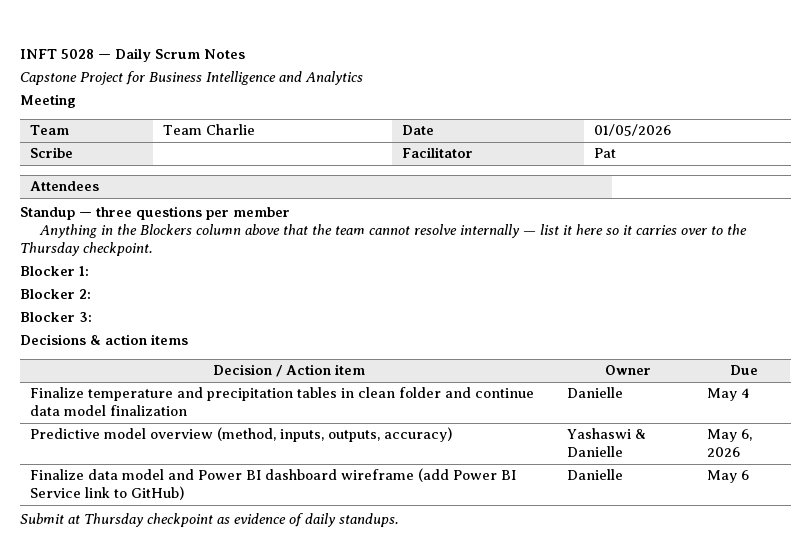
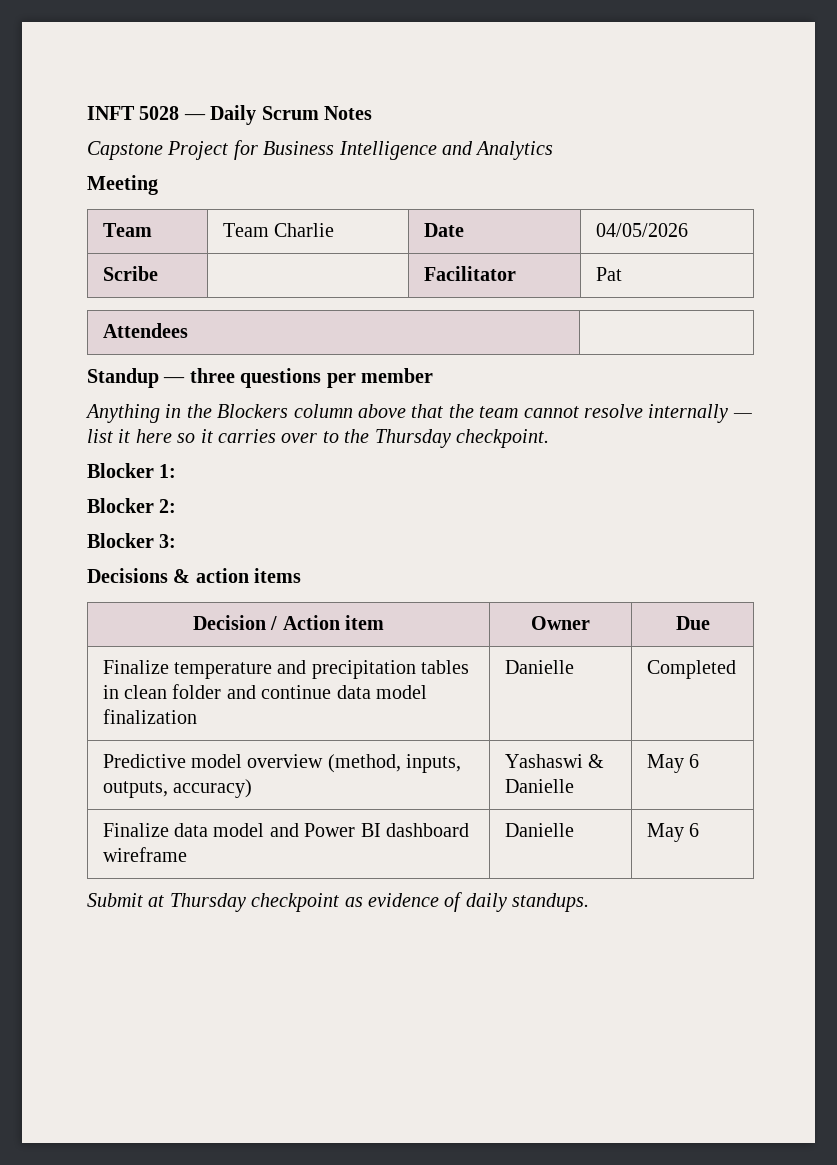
[593,124,671,136] 01/05/2026 -> [595,223,688,237] 04/05/2026
[706,388,750,401] May 4 -> [646,660,736,679] Completed
[740,429,752,441] [706,447,740,457] 6, 2026 -> [689,754,700,768] 6
[417,468,516,482] [29,486,184,500] (add Power BI Service link to GitHub) -> (187, 854) none

